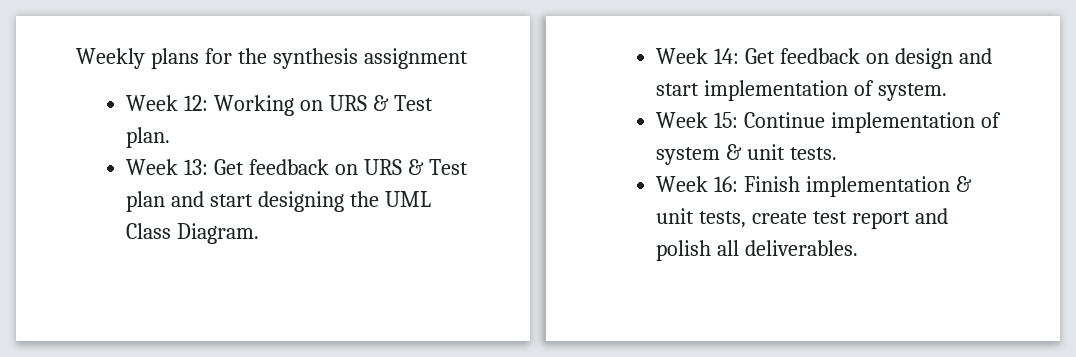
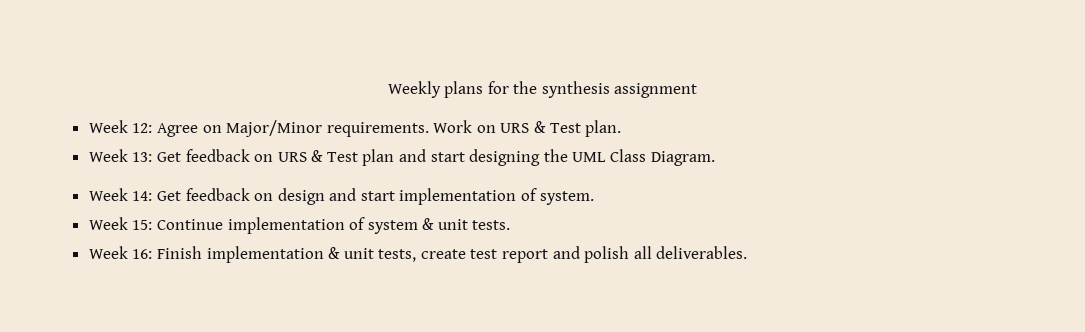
[214,95,295,116] Working -> [156,120,473,137] Agree on Major/Minor requirements. Work

